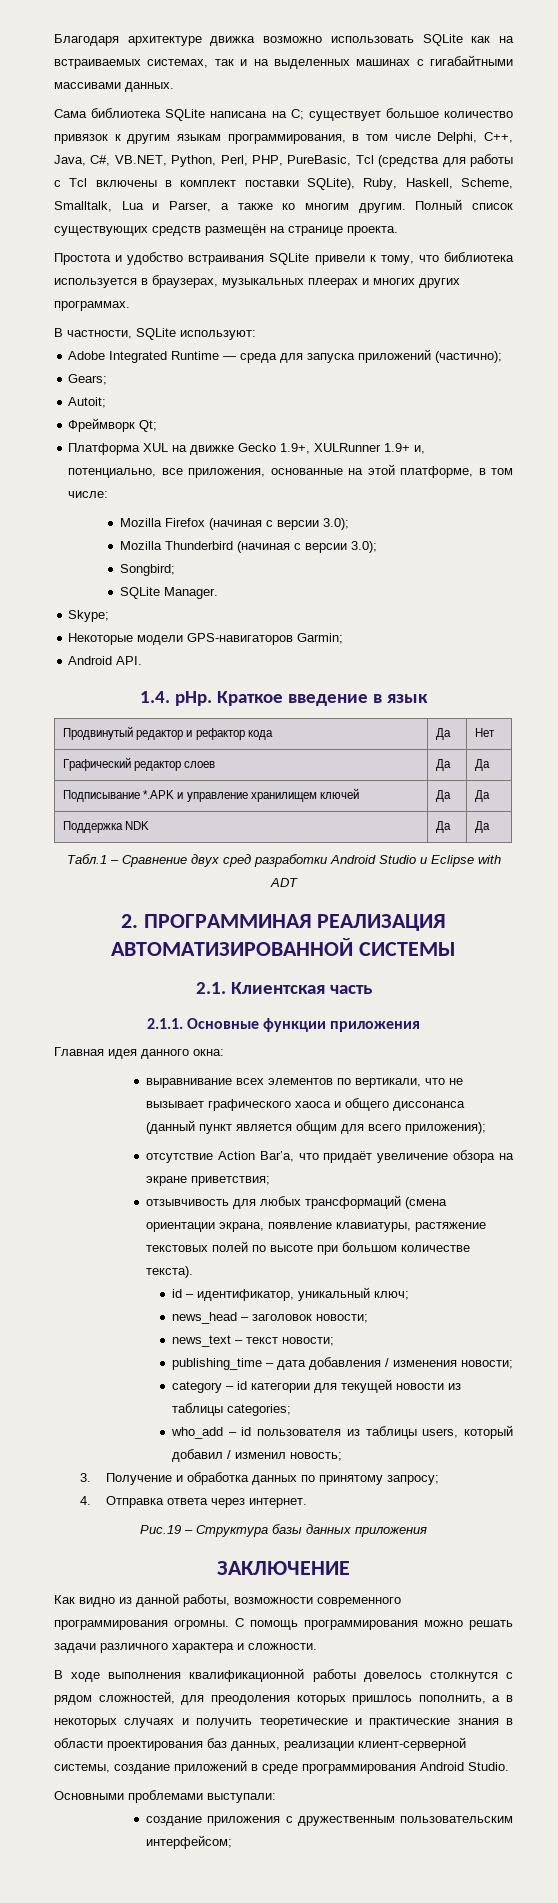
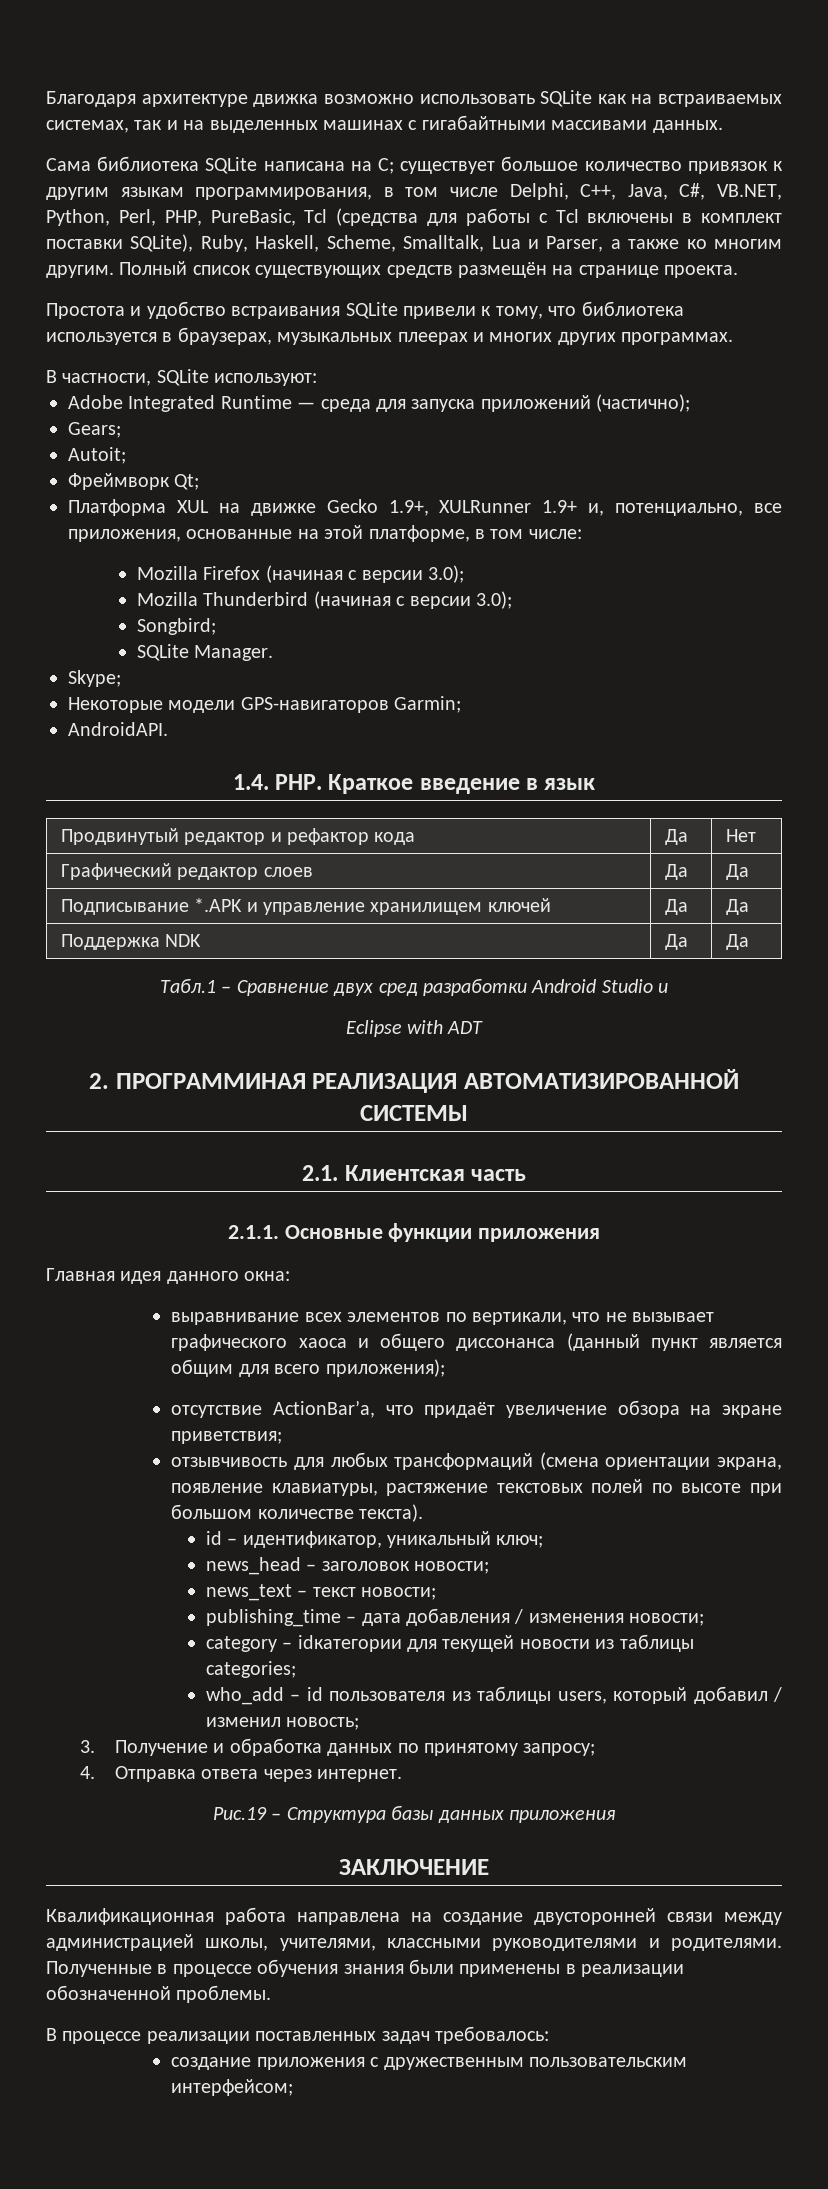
[68,656,143,665] Android API. -> [68,722,168,736] AndroidAPI.
[175,691,213,706] pHp. -> [274,774,322,790] PHP.
(427, 860) none -> (669, 988) //
[217,1151,294,1162] Action Bar’а, -> [273,1400,376,1418] ActionBar’а,
[236,1381,310,1393] id категории -> [297,1635,402,1652] idкатегории
[54,1593,401,1607] [54,1618,513,1630] [54,1643,317,1653] [54,1668,513,1682] [54,1691,513,1705] [54,1718,513,1728] [54,1737,466,1751] [54,1760,509,1774] [54,1790,276,1803] Как видно из данной работы, возможности современного программирования огромны. С помощь программирования можно решать задачи различного характера и сложности. // В ходе выполнения квалификационной работы довелось столкнутся с рядом сложностей, для преодоления которых пришлось пополнить, а в некоторых случаях и получить теоретические и практические знания в области проектирования баз данных, реализации клиент-серверной системы, создание приложений в среде программирования Android Studio. // Основными проблемами выступали: -> [46,1907,782,1925] [46,1934,782,1951] [46,1959,685,1977] [46,1985,272,2003] [46,2026,549,2044] Квалификационная работа направлена на создание двусторонней связи между администрацией школы, учителями, классными руководителями и родителями. Полученные в процессе обучения знания были применены в реализации обозначенной проблемы. // В процессе реализации поставленных задач требовалось:

